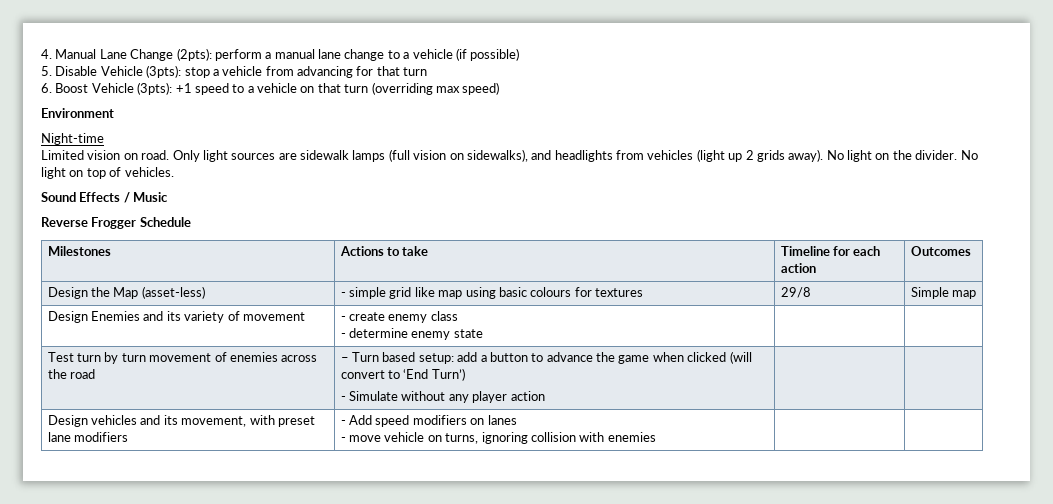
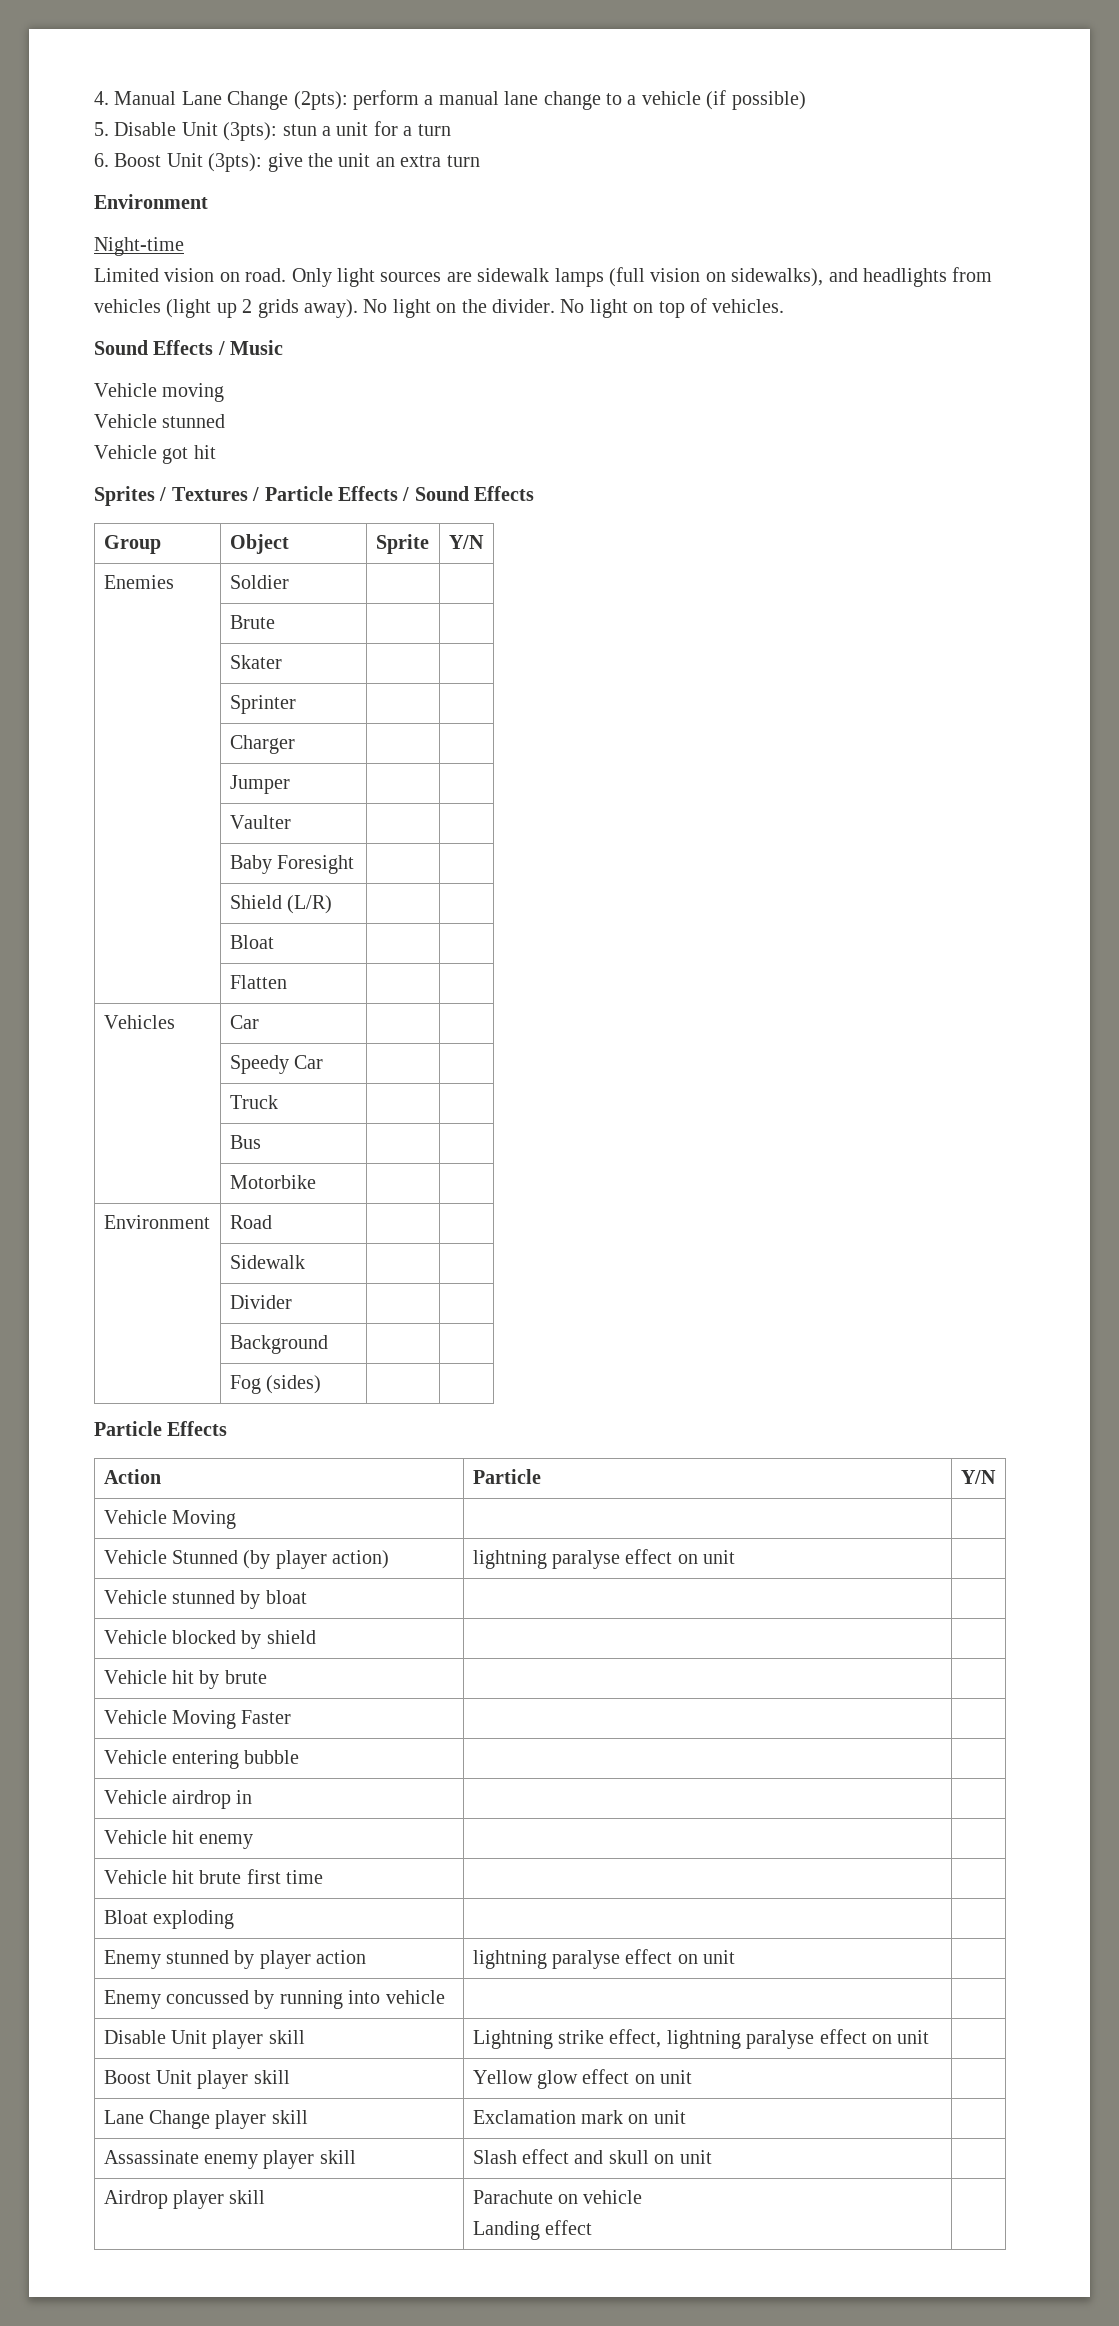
[100,65,428,78] [41,82,500,95] Vehicle (3pts): stop a vehicle from advancing for that turn // 6. Boost Vehicle (3pts): +1 speed to a vehicle on that turn (overriding max speed) -> [181,121,451,141] [94,153,480,172] Unit (3pts): stun a unit for a turn // 6. Boost Unit (3pts): give the unit an extra turn
[41,217,191,229] [47,246,111,256] [339,246,429,256] [780,246,881,256] [780,263,816,273] [910,246,971,256] [47,286,205,299] [340,287,644,299] [780,287,811,298] [910,287,977,299] [47,311,305,323] [340,311,458,323] [340,328,483,340] [47,352,318,364] [47,369,96,379] [340,351,752,364] [340,368,465,381] [340,391,545,403] [47,415,315,427] [47,432,129,442] [340,415,517,427] [340,432,656,444] Reverse Frogger Schedule // Milestones | Actions to take | Timeline for each action | Outcomes // Design the Map (asset-less) | - simple grid like map using basic colours for textures | 29/8 | Simple map // Design Enemies and its variety of movement | - create enemy class // - determine enemy state | | // Test turn by turn movement of enemies across the road | – Turn based setup: add a button to advance the game when clicked (will convert to ‘End Turn’) // - Simulate without any player action | | // Design vehicles and its movement, with preset lane modifiers | - Add speed modifiers on lanes // - move vehicle on turns, ignoring collision with enemies | -> [94,383,225,402] [94,414,226,428] [94,445,216,464] [94,486,535,506] [103,535,161,554] [229,534,289,554] [375,534,429,554] [448,535,484,549] [103,575,174,589] [229,575,289,589] [229,615,275,629] [229,655,282,669] [229,695,296,714] [229,735,295,754] [229,775,290,794] [229,815,291,829] [229,855,354,874] [229,895,332,914] [229,935,274,949] [229,975,287,989] [103,1015,175,1029] [229,1015,259,1029] [229,1055,323,1074] [229,1095,278,1109] [229,1135,261,1149] [229,1175,316,1189] [103,1215,210,1229] [229,1215,272,1229] [229,1255,305,1269] [229,1295,292,1309] [229,1335,328,1354] [229,1375,321,1394] [94,1421,228,1436] [103,1469,161,1484] [472,1469,541,1484] [960,1470,996,1484] [103,1510,236,1529] [103,1550,390,1569] [472,1549,736,1569] [103,1590,307,1609] [103,1630,316,1649] [103,1670,267,1689] [103,1710,292,1729] [103,1750,300,1769] [103,1790,253,1809] [103,1830,254,1849] [103,1869,324,1884] [103,1910,234,1929] [103,1950,367,1969] [472,1949,736,1969] [103,1990,445,2009] [103,2030,305,2049] [472,2029,930,2049] [103,2070,290,2089] [472,2069,693,2089] [103,2110,308,2129] [472,2110,686,2124] [103,2150,356,2169] [472,2149,712,2164] [103,2190,266,2209] [472,2190,643,2204] [472,2220,592,2240] Vehicle moving // Vehicle stunned // Vehicle got hit // Sprites / Textures / Particle Effects / Sound Effects // Group | Object | Sprite | Y/N // Enemies | Soldier | | // | Brute | | // | Skater | | // | Sprinter | | // | Charger | | // | Jumper | | // | Vaulter | | // | Baby Foresight | | // | Shield (L/R) | | // | Bloat | | // | Flatten | | // Vehicles | Car | | // | Speedy Car | | // | Truck | | // | Bus | | // | Motorbike | | // Environment | Road | | // | Sidewalk | | // | Divider | | // | Background | | // | Fog (sides) | | // Particle Effects // Action | Particle | Y/N // Vehicle Moving | | // Vehicle Stunned (by player action) | lightning paralyse effect on unit | // Vehicle stunned by bloat | | // Vehicle blocked by shield | | // Vehicle hit by brute | | // Vehicle Moving Faster | | // Vehicle entering bubble | | // Vehicle airdrop in | | // Vehicle hit enemy | | // Vehicle hit brute first time | | // Bloat exploding | | // Enemy stunned by player action | lightning paralyse effect on unit | // Enemy concussed by running into vehicle | | // Disable Unit player skill | Lightning strike effect, lightning paralyse effect on unit | // Boost Unit player skill | Yellow glow effect on unit | // Lane Change player skill | Exclamation mark on unit | // Assassinate enemy player skill | Slash effect and skull on unit | // Airdrop player skill | Parachute on vehicle // Landing effect

